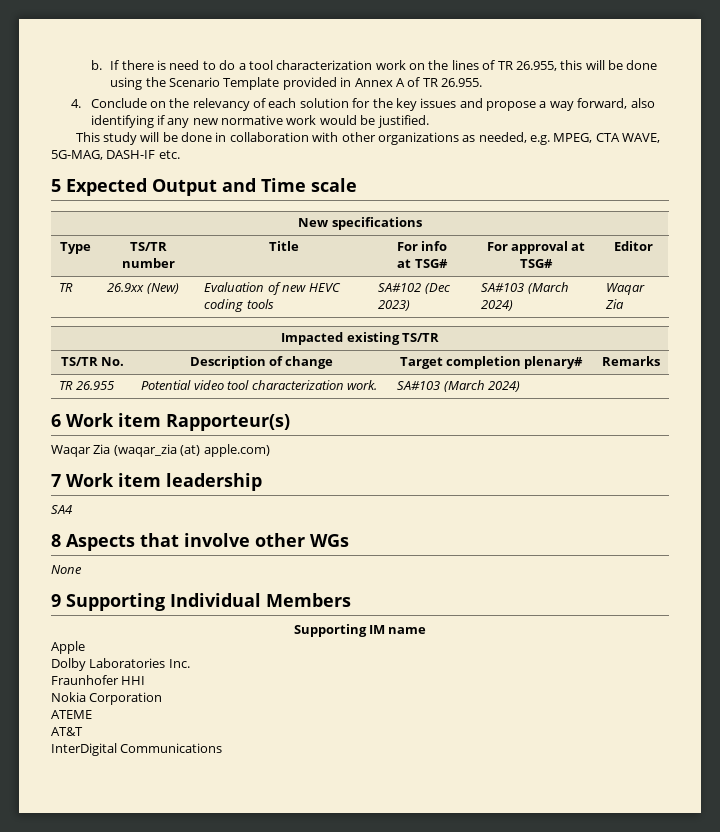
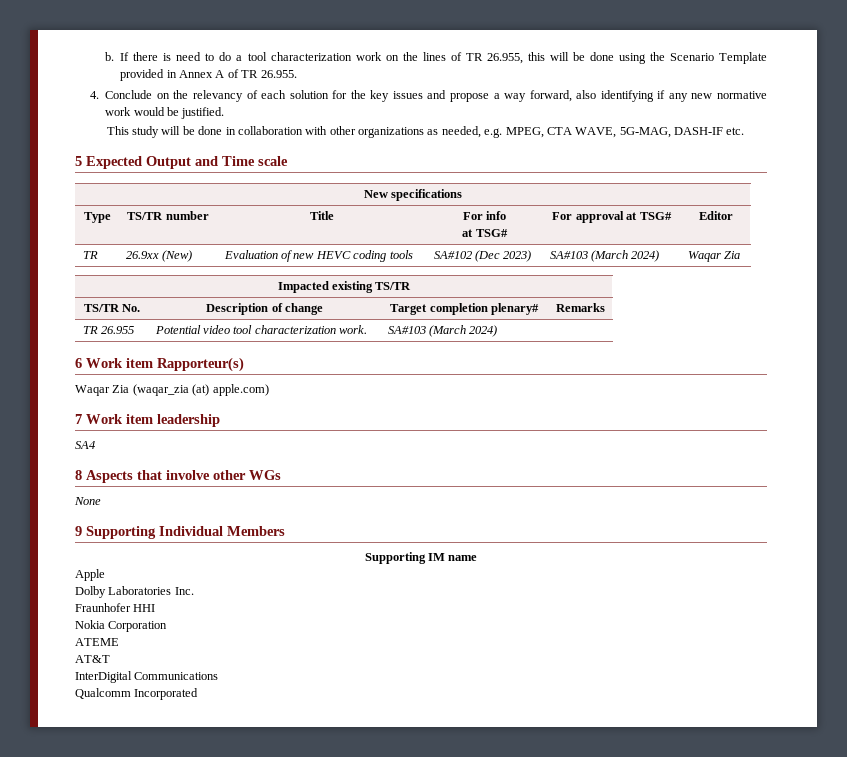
(223, 748) none -> [75,688,199,700] // Qualcomm Incorporated

